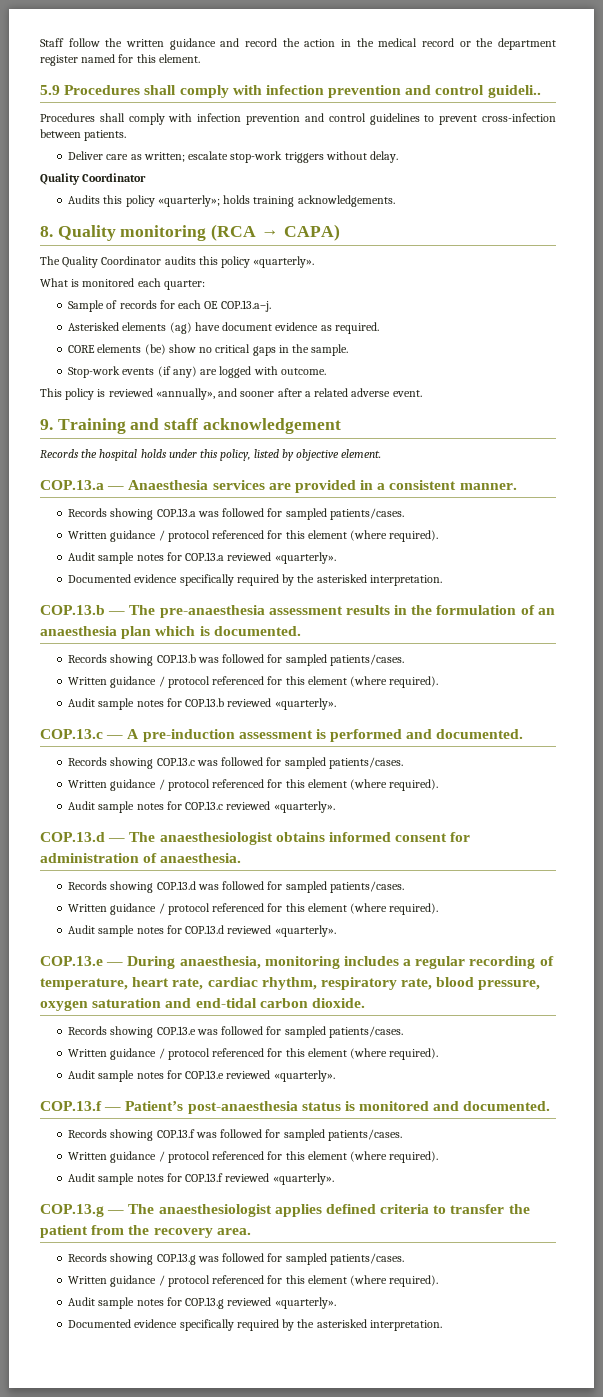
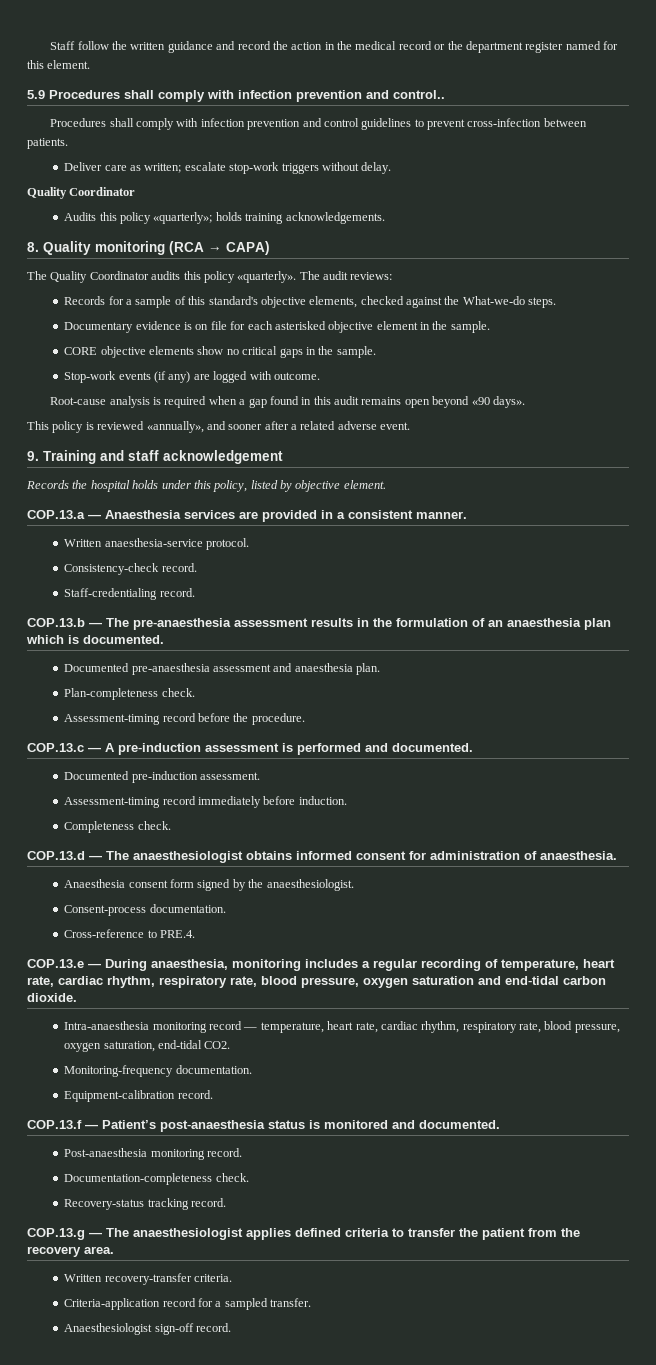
[435,85,541,98] control guideli.. -> [393,90,445,99] control..
[40,278,205,290] [68,300,271,312] [68,322,379,334] // What is monitored each quarter: // Sample of records for each OE COP.13.a–j. // Asterisked elements (ag) have document evidence as required. -> [299,271,393,280] [64,296,557,308] [64,321,490,333] The audit reviews: // Records for a sample of this standard's objective elements, checked against the What-we-do steps. // Documentary evidence is on file for each asterisked objective element in the sample.
[97,344,166,355] elements (be) -> [100,346,195,358] objective elements
(326, 371) none -> [50,396,525,408] // Root-cause analysis is required when a gap found in this audit remains open beyond «90 days».
[68,508,404,520] [68,530,439,542] [68,552,336,564] [68,574,442,586] Records showing COP.13.a was followed for sampled patients/cases. // Written guidance / protocol referenced for this element (where required). // Audit sample notes for COP.13.a reviewed «quarterly». // Documented evidence specifically required by the asterisked interpretation. -> [64,538,250,550] [64,563,197,575] [64,588,195,600] Written anaesthesia-service protocol. // Consistency-check record. // Staff-credentialing record.
[68,654,404,666] [68,676,439,688] [68,698,336,710] Records showing COP.13.b was followed for sampled patients/cases. // Written guidance / protocol referenced for this element (where required). // Audit sample notes for COP.13.b reviewed «quarterly». -> [64,663,381,675] [64,688,195,700] [64,713,305,725] Documented pre-anaesthesia assessment and anaesthesia plan. // Plan-completeness check. // Assessment-timing record before the procedure.
[68,757,403,769] [68,779,439,791] [68,801,335,813] Records showing COP.13.c was followed for sampled patients/cases. // Written guidance / protocol referenced for this element (where required). // Audit sample notes for COP.13.c reviewed «quarterly». -> [64,771,261,783] [64,796,347,808] [64,821,171,833] Documented pre-induction assessment. // Assessment-timing record immediately before induction. // Completeness check.
[68,881,404,893] [68,903,439,915] [68,925,336,937] Records showing COP.13.d was followed for sampled patients/cases. // Written guidance / protocol referenced for this element (where required). // Audit sample notes for COP.13.d reviewed «quarterly». -> [64,879,354,891] [64,904,226,916] [64,929,196,938] Anaesthesia consent form signed by the anaesthesiologist. // Consent-process documentation. // Cross-reference to PRE.4.
[68,1026,403,1038] [68,1048,439,1060] [68,1070,335,1082] Records showing COP.13.e was followed for sampled patients/cases. // Written guidance / protocol referenced for this element (where required). // Audit sample notes for COP.13.e reviewed «quarterly». -> [64,1021,620,1033] [64,1040,231,1052] [64,1065,252,1077] [64,1090,213,1102] Intra-anaesthesia monitoring record — temperature, heart rate, cardiac rhythm, respiratory rate, blood pressure, oxygen saturation, end-tidal CO2. // Monitoring-frequency documentation. // Equipment-calibration record.
[68,1129,402,1141] [68,1151,439,1163] [68,1173,334,1185] Records showing COP.13.f was followed for sampled patients/cases. // Written guidance / protocol referenced for this element (where required). // Audit sample notes for COP.13.f reviewed «quarterly». -> [64,1148,243,1160] [64,1173,249,1185] [64,1198,227,1210] Post-anaesthesia monitoring record. // Documentation-completeness check. // Recovery-status tracking record.
[68,1253,404,1265] [68,1275,439,1287] [68,1297,336,1309] [68,1319,442,1331] Records showing COP.13.g was followed for sampled patients/cases. // Written guidance / protocol referenced for this element (where required). // Audit sample notes for COP.13.g reviewed «quarterly». // Documented evidence specifically required by the asterisked interpretation. -> [64,1273,233,1285] [64,1298,312,1310] [64,1323,232,1335] Written recovery-transfer criteria. // Criteria-application record for a sampled transfer. // Anaesthesiologist sign-off record.

